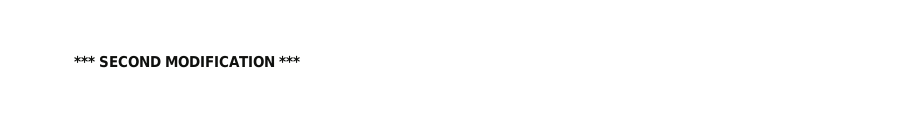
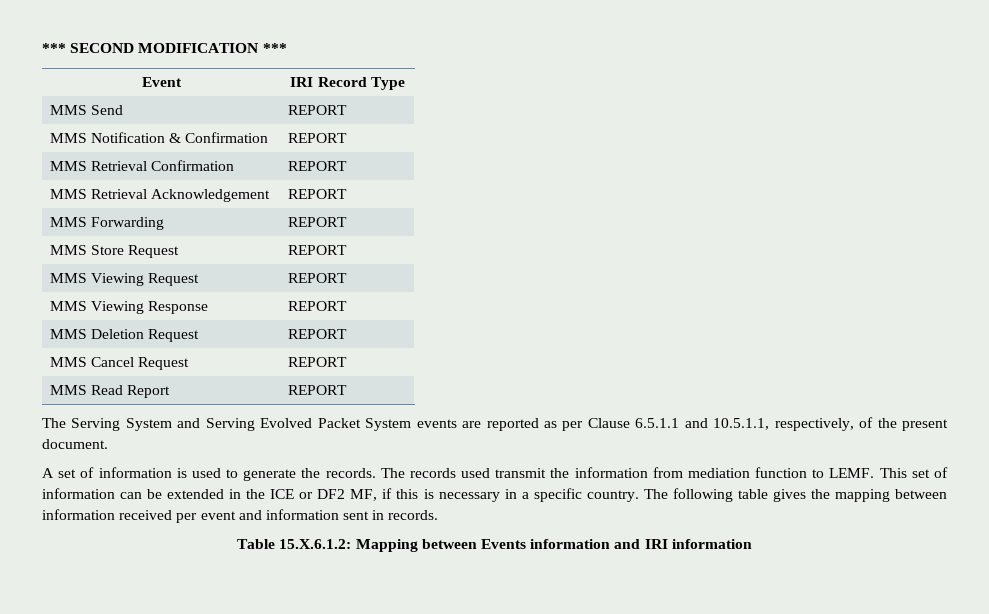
(300, 61) none -> [142,77,182,87] [290,77,405,90] [49,105,123,115] [287,105,347,115] [49,132,269,143] [287,133,347,143] [49,160,235,171] [287,161,347,171] [49,189,271,202] [287,189,347,199] [49,217,164,230] [287,217,347,227] [49,245,180,258] [287,245,347,255] [49,273,200,286] [287,273,347,283] [49,301,209,314] [287,301,347,311] [49,329,200,342] [287,329,347,339] [49,357,190,370] [287,357,347,367] [49,385,171,398] [287,385,347,395] [42,417,949,431] [42,439,108,449] [42,467,948,481] [42,488,947,502] [42,509,439,523] [237,539,752,552] // Event | IRI Record Type // MMS Send | REPORT // MMS Notification & Confirmation | REPORT // MMS Retrieval Confirmation | REPORT // MMS Retrieval Acknowledgement | REPORT // MMS Forwarding | REPORT // MMS Store Request | REPORT // MMS Viewing Request | REPORT // MMS Viewing Response | REPORT // MMS Deletion Request | REPORT // MMS Cancel Request | REPORT // MMS Read Report | REPORT // The Serving System and Serving Evolved Packet System events are reported as per Clause 6.5.1.1 and 10.5.1.1, respectively, of the present document. // A set of information is used to generate the records. The records used transmit the information from mediation function to LEMF. This set of information can be extended in the ICE or DF2 MF, if this is necessary in a specific country. The following table gives the mapping between information received per event and information sent in records. // Table 15.X.6.1.2: Mapping between Events information and IRI information

